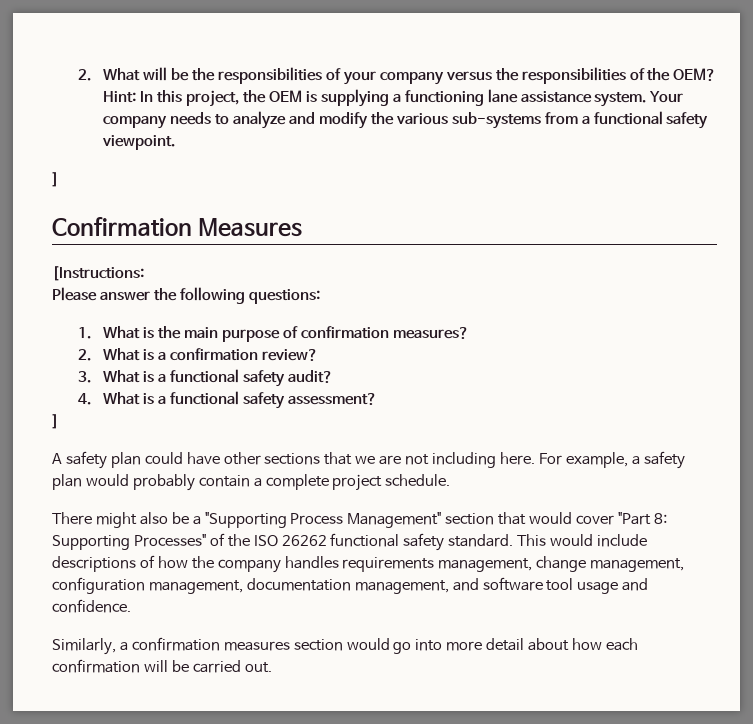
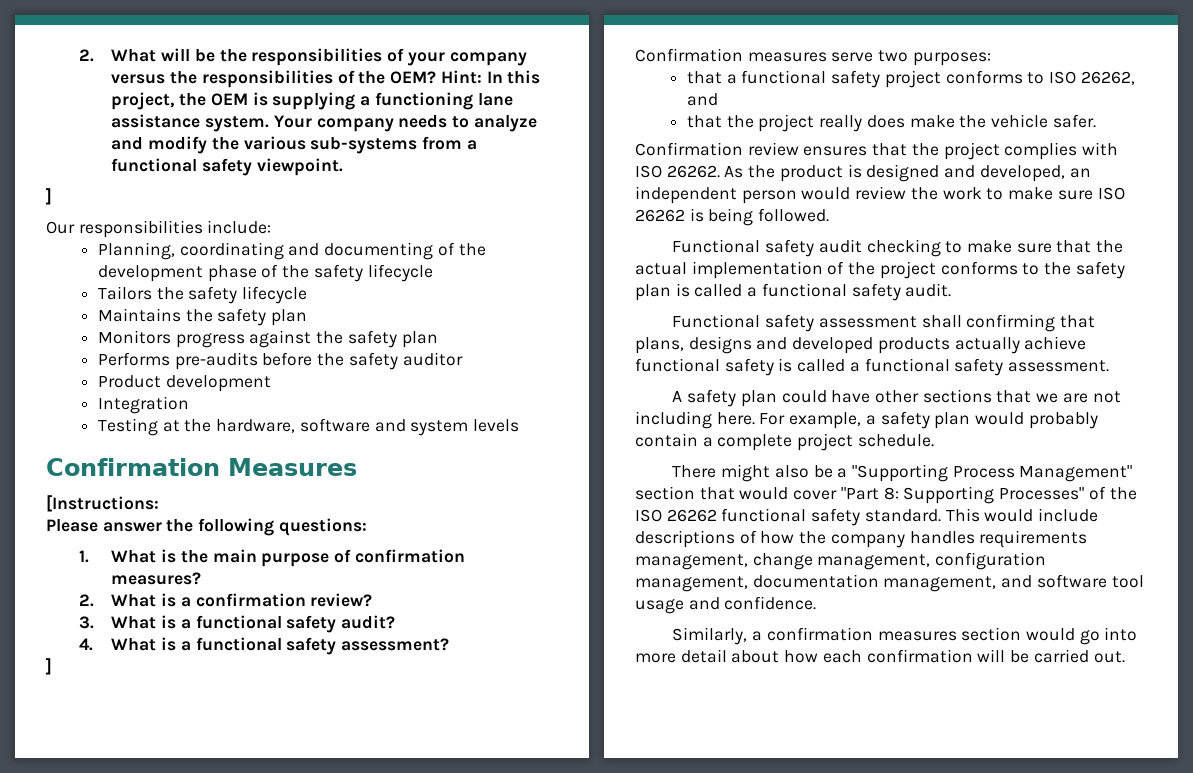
(59, 179) none -> [46,220,272,238] [97,242,486,260] [97,264,433,282] [97,286,308,304] [97,308,308,326] [97,330,438,348] [97,352,463,370] [97,375,271,392] [97,396,189,414] [97,418,520,436] // Our responsibilities include: // Planning, coordinating and documenting of the development phase of the safety lifecycle // Tailors the safety lifecycle // Maintains the safety plan // Monitors progress against the safety plan // Performs pre-audits before the safety auditor // Product development // Integration // Testing at the hardware, software and system levels
(59, 421) none -> [635,48,991,66] [686,70,1135,88] [686,93,718,106] [686,114,1096,132] [635,142,1119,160] [635,164,1091,182] [635,186,1125,204] [635,208,830,226] [672,239,1124,257] [635,261,1125,279] [635,283,952,301] [672,314,1095,332] [635,336,1087,354] [635,358,1110,376] // Confirmation measures serve two purposes: // that a functional safety project conforms to ISO 26262, and // that the project really does make the vehicle safer. // Confirmation review ensures that the project complies with ISO 26262. As the product is designed and developed, an independent person would review the work to make sure ISO 26262 is being followed. // Functional safety audit checking to make sure that the actual implementation of the project conforms to the safety plan is called a functional safety audit. // Functional safety assessment shall confirming that plans, designs and developed products actually achieve functional safety is called a functional safety assessment.

